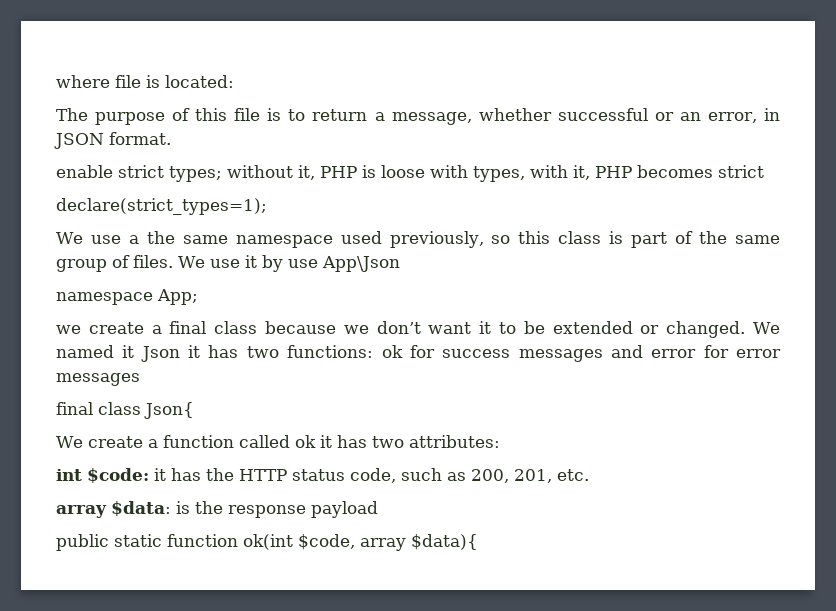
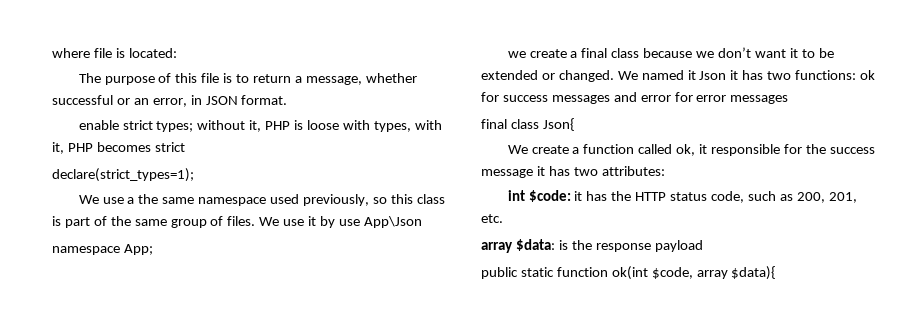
[294,435,316,448] ok -> [676,144,875,156] [481,169,533,178] ok, it responsible for the success message

